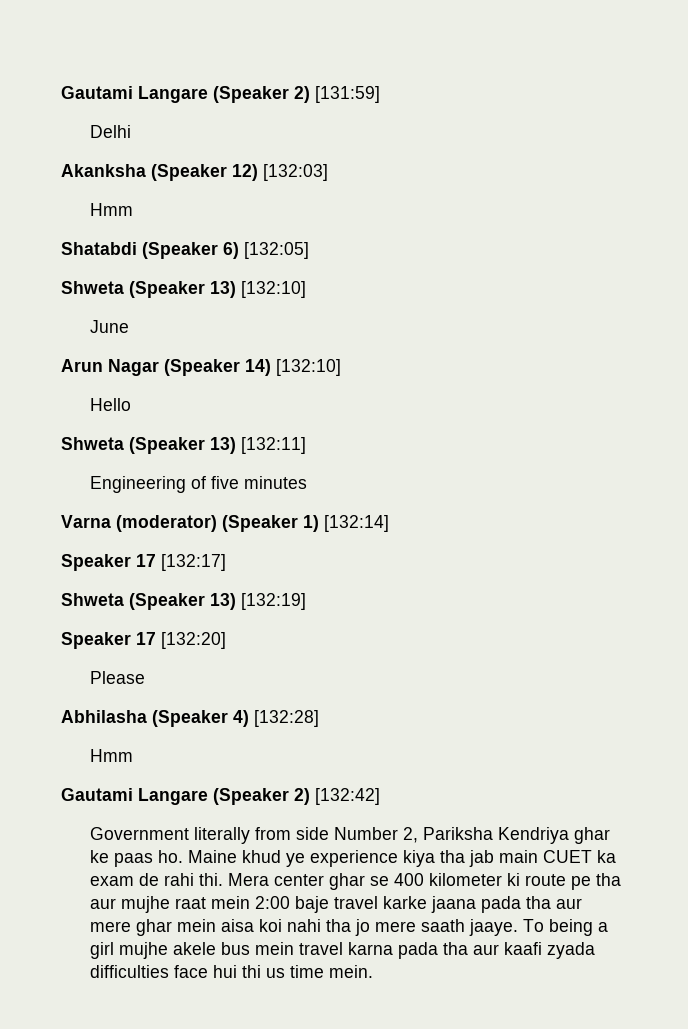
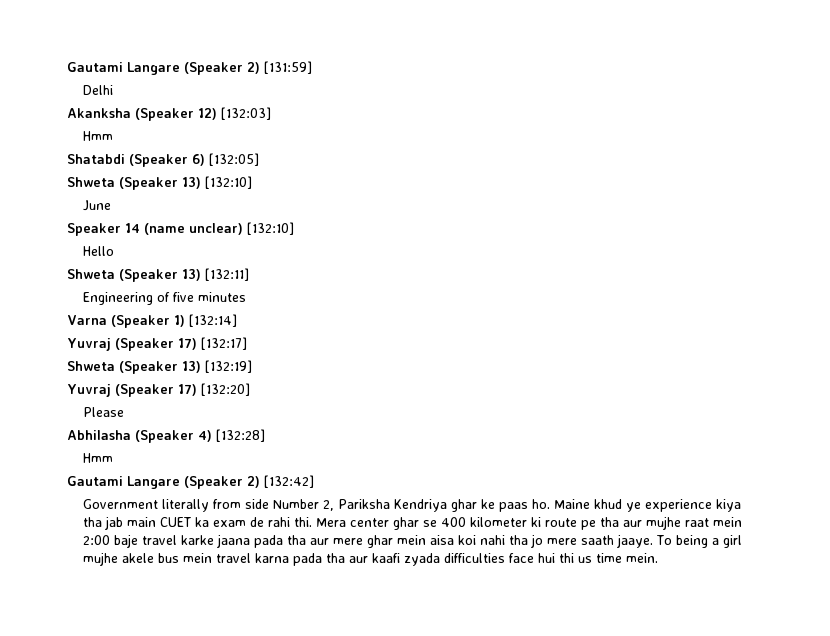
[61,359,271,376] Arun Nagar (Speaker 14) -> [67,223,243,236] Speaker 14 (name unclear)
[116,515,217,532] (moderator) -> (107, 320) none
[61,554,156,571] Speaker 17 -> [67,338,197,351] Yuvraj (Speaker 17)
[61,632,156,649] Speaker 17 -> [67,384,197,397] Yuvraj (Speaker 17)

